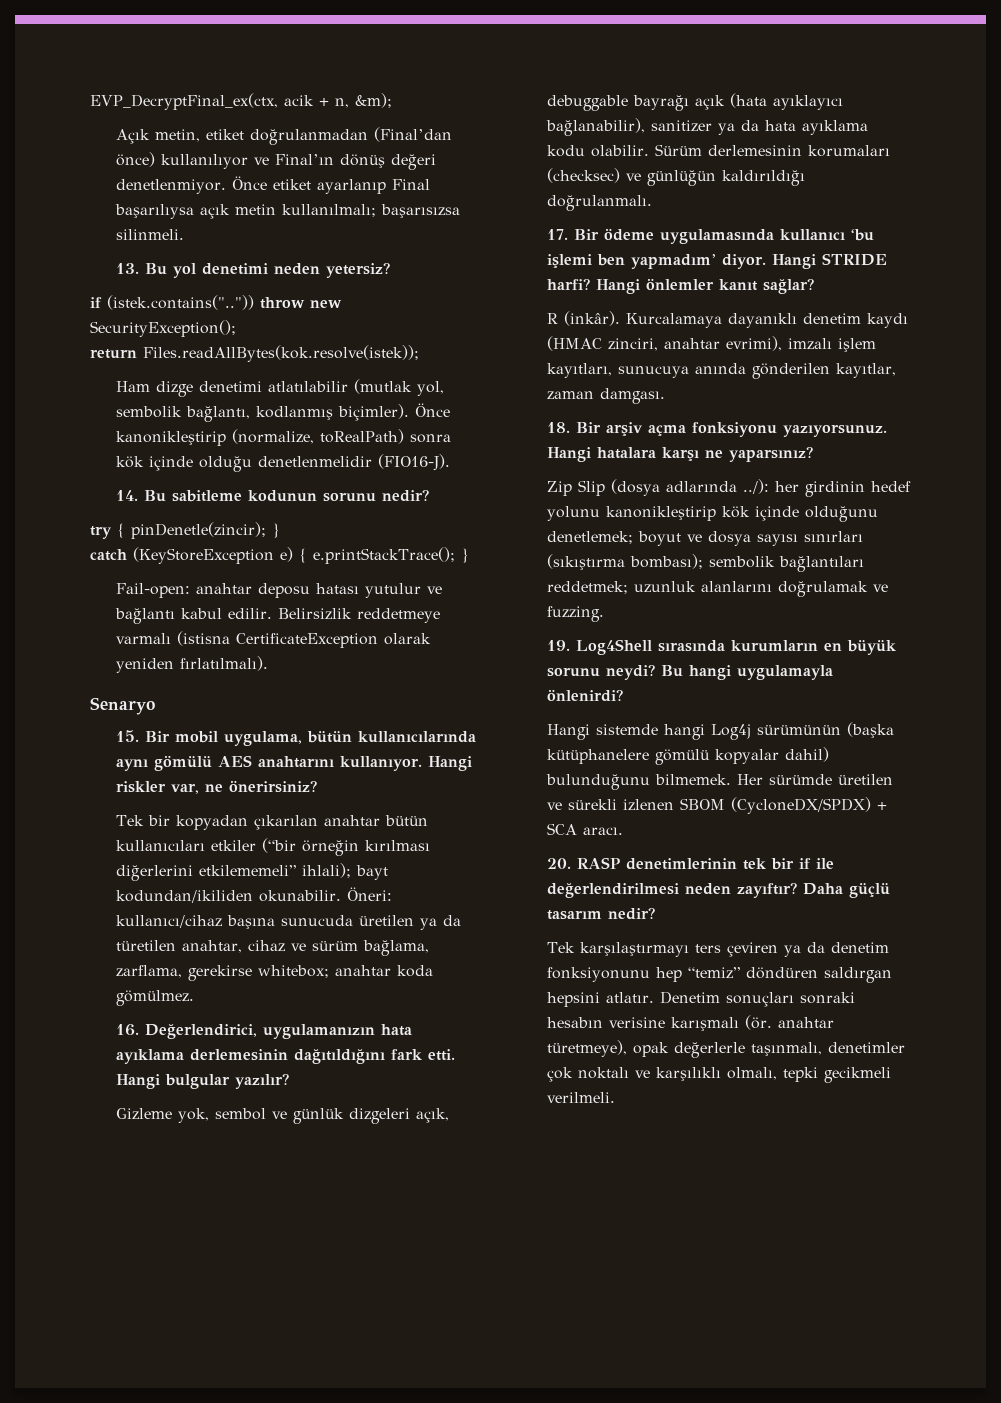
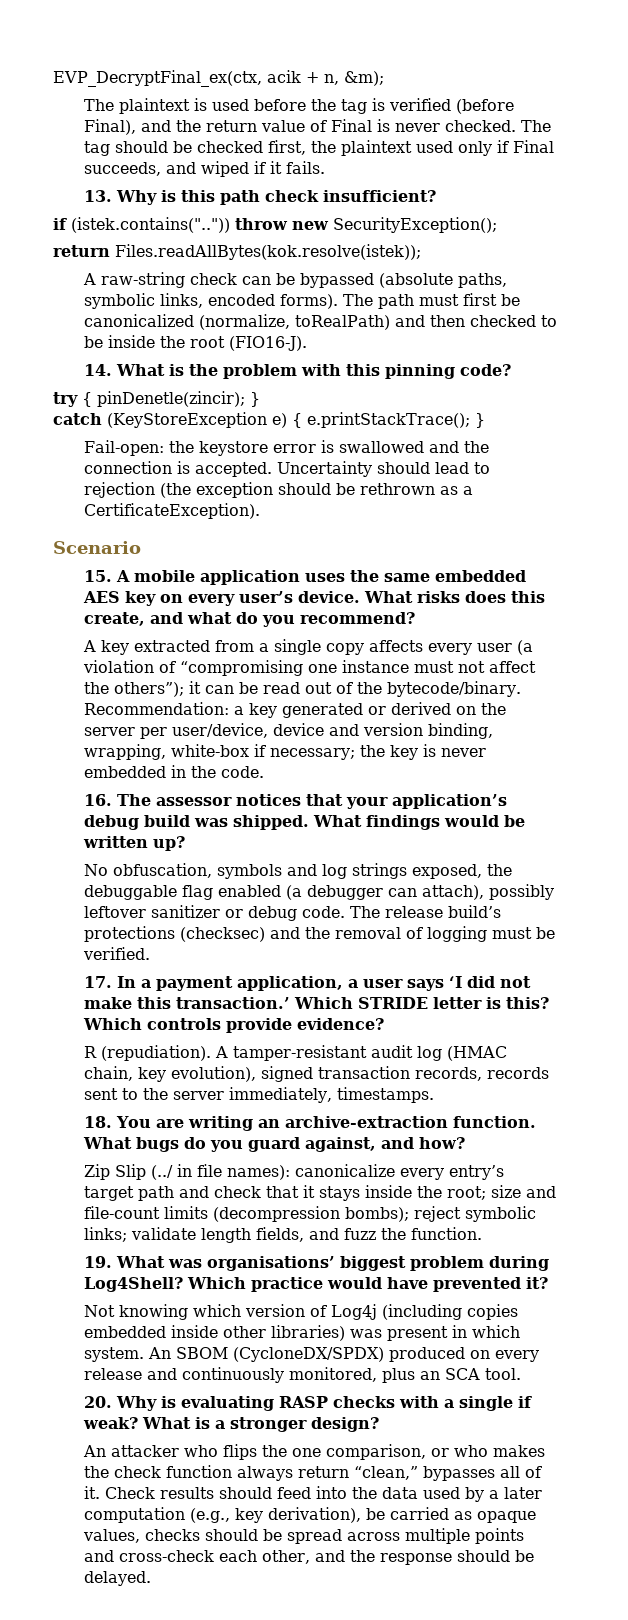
[115,127,452,145] [115,152,436,170] [115,176,430,194] [114,204,460,219] [115,229,184,240] [115,262,390,278] Açık metin, etiket doğrulanmadan (Final’dan önce) kullanılıyor ve Final’ın dönüş değeri denetlenmiyor. Önce etiket ayarlanıp Final başarılıysa açık metin kullanılmalı; başarısızsa silinmeli. // 13. Bu yol denetimi neden yetersiz? -> [84,98,515,114] [84,119,552,135] [84,140,555,156] [84,161,326,177] [84,190,437,205] The plaintext is used before the tag is verified (before Final), and the return value of Final is never checked. The tag should be checked first, the plaintext used only if Final succeeds, and wiped if it fails. // 13. Why is this path check insufficient?
[115,379,444,397] [115,403,450,422] [115,429,451,446] [115,454,450,472] [115,489,429,502] Ham dizge denetimi atlatılabilir (mutlak yol, sembolik bağlantı, kodlanmış biçimler). Önce kanonikleştirip (normalize, toRealPath) sonra kök içinde olduğu denetlenmelidir (FIO16-J). // 14. Bu sabitleme kodunun sorunu nedir? -> [83,272,508,288] [84,293,521,309] [84,314,558,330] [84,335,308,351] [84,364,512,379] A raw-string check can be bypassed (absolute paths, symbolic links, encoded forms). The path must first be canonicalized (normalize, toRealPath) and then checked to be inside the root (FIO16-J). // 14. What is the problem with this pinning code?
[195,583,442,598] [114,608,440,624] [115,631,431,648] [115,656,268,673] [90,697,155,715] [115,730,476,746] [115,755,472,771] [115,780,317,794] [115,815,428,830] [115,838,430,856] [115,863,388,881] [115,887,392,903] [115,915,461,930] [115,940,429,956] [115,965,433,981] [115,990,194,1006] [115,1024,412,1039] [115,1049,455,1064] [115,1073,289,1089] [115,1108,449,1124] [546,93,843,111] [545,118,868,136] [546,144,890,157] [546,168,805,186] [546,195,652,211] [546,228,874,244] [546,253,887,269] [546,278,814,294] [546,311,908,328] [546,336,876,352] [546,363,896,379] [546,388,665,404] [546,422,887,437] [546,446,813,462] [546,479,911,497] [546,506,878,522] [546,531,863,546] [546,554,864,572] [546,581,888,597] [546,606,604,622] [546,639,896,655] [546,664,833,680] [546,689,623,702] [546,722,894,740] [546,747,829,765] [545,774,893,790] [546,797,887,814] [546,823,623,835] [546,857,834,870] [546,882,890,898] [546,907,655,920] [546,942,889,957] [546,967,892,983] [546,991,855,1007] [546,1015,834,1031] [546,1040,905,1058] [546,1067,891,1083] [546,1092,615,1103] anahtar deposu hatası yutulur ve bağlantı kabul edilir. Belirsizlik reddetmeye varmalı (istisna CertificateException olarak yeniden fırlatılmalı). // Senaryo // 15. Bir mobil uygulama, bütün kullanıcılarında aynı gömülü AES anahtarını kullanıyor. Hangi riskler var, ne önerirsiniz? // Tek bir kopyadan çıkarılan anahtar bütün kullanıcıları etkiler (“bir örneğin kırılması diğerlerini etkilememeli” ihlali); bayt kodundan/ikiliden okunabilir. Öneri: kullanıcı/cihaz başına sunucuda üretilen ya da türetilen anahtar, cihaz ve sürüm bağlama, zarflama, gerekirse whitebox; anahtar koda gömülmez. // 16. Değerlendirici, uygulamanızın hata ayıklama derlemesinin dağıtıldığını fark etti. Hangi bulgular yazılır? // Gizleme yok, sembol ve günlük dizgeleri açık, debuggable bayrağı açık (hata ayıklayıcı bağlanabilir), sanitizer ya da hata ayıklama kodu olabilir. Sürüm derlemesinin korumaları (checksec) ve günlüğün kaldırıldığı doğrulanmalı. // 17. Bir ödeme uygulamasında kullanıcı ‘bu işlemi ben yapmadım’ diyor. Hangi STRIDE harfi? Hangi önlemler kanıt sağlar? // R (inkâr). Kurcalamaya dayanıklı denetim kaydı (HMAC zinciri, anahtar evrimi), imzalı işlem kayıtları, sunucuya anında gönderilen kayıtlar, zaman damgası. // 18. Bir arşiv açma fonksiyonu yazıyorsunuz. Hangi hatalara karşı ne yaparsınız? // Zip Slip (dosya adlarında ../): her girdinin hedef yolunu kanonikleştirip kök içinde olduğunu denetlemek; boyut ve dosya sayısı sınırları (sıkıştırma bombası); sembolik bağlantıları reddetmek; uzunluk alanlarını doğrulamak ve fuzzing. // 19. Log4Shell sırasında kurumların en büyük sorunu neydi? Bu hangi uygulamayla önlenirdi? // Hangi sistemde hangi Log4j sürümünün (başka kütüphanelere gömülü kopyalar dahil) bulunduğunu bilmemek. Her sürümde üretilen ve sürekli izlenen SBOM (CycloneDX/SPDX) + SCA aracı. // 20. RASP denetimlerinin tek bir if ile değerlendirilmesi neden zayıftır? Daha güçlü tasarım nedir? // Tek karşılaştırmayı ters çeviren ya da denetim fonksiyonunu hep “temiz” döndüren saldırgan hepsini atlatır. Denetim sonuçları sonraki hesabın verisine karışmalı (ör. anahtar türetmeye), opak değerlerle taşınmalı, denetimler çok noktalı ve karşılıklı olmalı, tepki gecikmeli verilmeli. -> [169,440,490,456] [84,461,491,477] [84,482,474,498] [84,503,261,519] [53,541,141,554] [84,570,527,585] [83,591,546,606] [84,612,416,627] [83,639,534,655] [83,660,537,676] [84,681,522,697] [84,702,507,718] [84,723,494,739] [84,744,487,760] [84,765,265,778] [84,794,508,809] [84,815,526,830] [83,836,186,851] [84,863,513,879] [84,884,555,900] [84,905,502,921] [84,926,556,942] [83,947,151,960] [84,976,532,991] [84,997,550,1009] [83,1018,385,1033] [84,1045,508,1061] [84,1066,550,1082] [84,1087,435,1103] [84,1116,537,1131] [83,1137,466,1152] [84,1164,505,1180] [84,1185,557,1201] [84,1206,537,1222] [84,1227,483,1243] [84,1256,550,1271] [84,1277,549,1292] [84,1304,519,1320] [84,1325,521,1341] [84,1347,540,1362] [84,1367,522,1383] [84,1396,533,1411] [83,1417,380,1432] [83,1444,546,1460] [84,1465,543,1481] [84,1486,543,1502] [84,1507,537,1523] [83,1528,525,1544] [84,1550,535,1565] [84,1571,152,1586] the keystore error is swallowed and the connection is accepted. Uncertainty should lead to rejection (the exception should be rethrown as a CertificateException). // Scenario // 15. A mobile application uses the same embedded AES key on every user’s device. What risks does this create, and what do you recommend? // A key extracted from a single copy affects every user (a violation of “compromising one instance must not affect the others”); it can be read out of the bytecode/binary. Recommendation: a key generated or derived on the server per user/device, device and version binding, wrapping, white-box if necessary; the key is never embedded in the code. // 16. The assessor notices that your application’s debug build was shipped. What findings would be written up? // No obfuscation, symbols and log strings exposed, the debuggable flag enabled (a debugger can attach), possibly leftover sanitizer or debug code. The release build’s protections (checksec) and the removal of logging must be verified. // 17. In a payment application, a user says ‘I did not make this transaction.’ Which STRIDE letter is this? Which controls provide evidence? // R (repudiation). A tamper-resistant audit log (HMAC chain, key evolution), signed transaction records, records sent to the server immediately, timestamps. // 18. You are writing an archive-extraction function. What bugs do you guard against, and how? // Zip Slip (../ in file names): canonicalize every entry’s target path and check that it stays inside the root; size and file-count limits (decompression bombs); reject symbolic links; validate length fields, and fuzz the function. // 19. What was organisations’ biggest problem during Log4Shell? Which practice would have prevented it? // Not knowing which version of Log4j (including copies embedded inside other libraries) was present in which system. An SBOM (CycloneDX/SPDX) produced on every release and continuously monitored, plus an SCA tool. // 20. Why is evaluating RASP checks with a single if weak? What is a stronger design? // An attacker who flips the one comparison, or who makes the check function always return “clean,” bypasses all of it. Check results should feed into the data used by a later computation (e.g., key derivation), be carried as opaque values, checks should be spread across multiple points and cross-check each other, and the response should be delayed.

